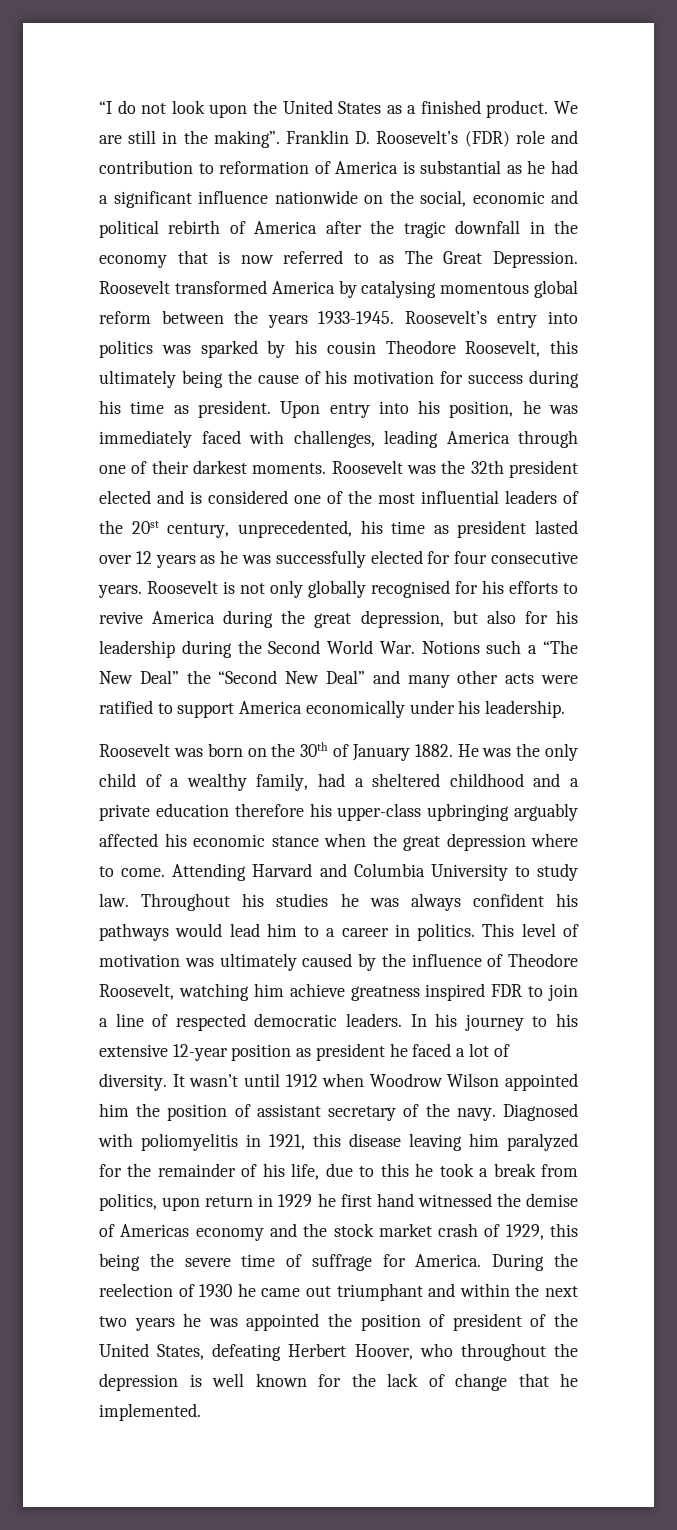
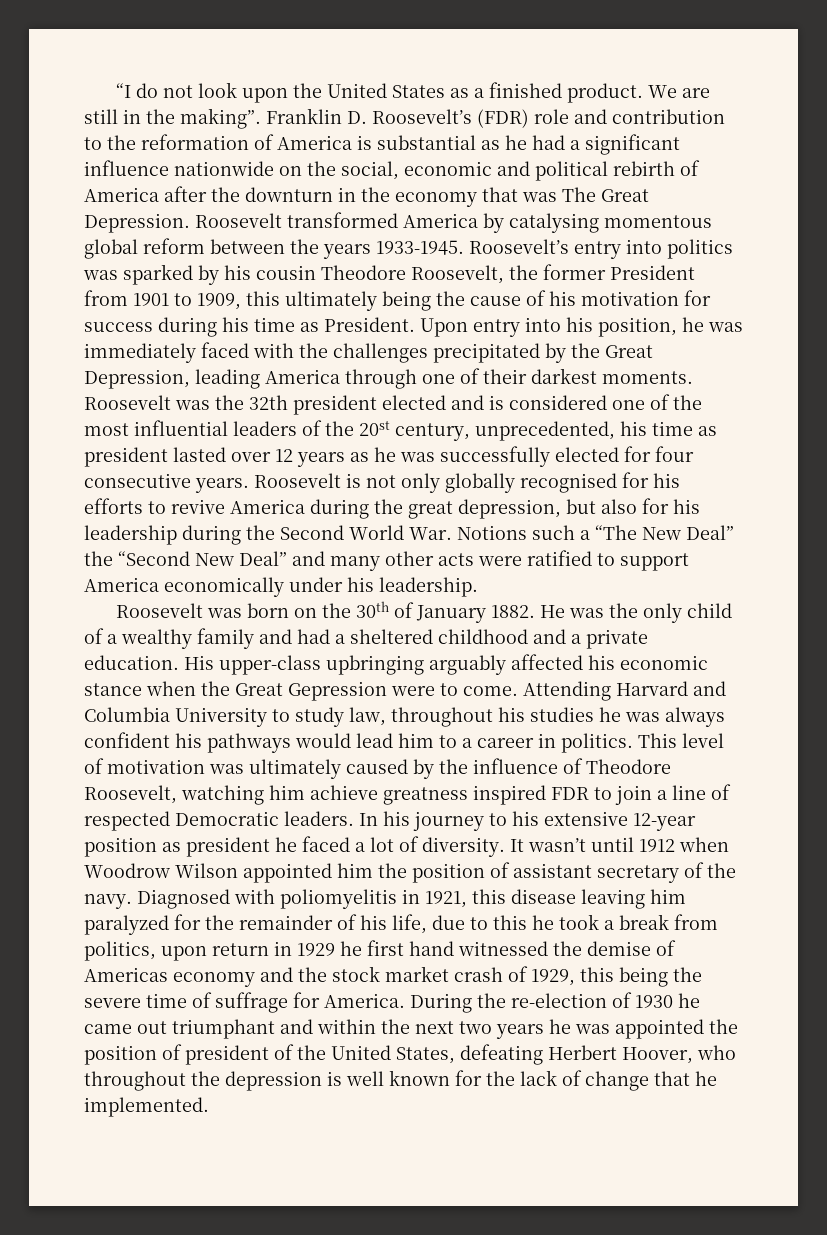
(214, 168) none -> [107,135,136,150] the
[403,220,521,238] tragic downfall -> [245,187,333,202] downturn
[218,250,395,264] is now referred to as -> [522,192,557,202] was
(541, 348) none -> [509,264,695,280] [84,290,241,310] the former President from 1901 to 1909,
[197,400,271,418] president. -> [324,317,415,332] President.
[293,430,375,448] challenges, -> [299,343,653,363] [84,369,190,389] the challenges precipitated by the Great Depression,
[256,773,309,791] family, -> [197,628,292,649] family and
[155,803,332,817] education therefore his -> [84,655,214,670] education. His
[403,833,578,851] great depression where -> [235,681,435,701] Great Gepression were
[99,893,231,911] law. Throughout -> [349,707,493,727] law, throughout
[254,1013,338,1027] democratic -> [175,811,279,826] Democratic
[99,1283,173,1297] reelection -> [511,993,607,1008] re-election

